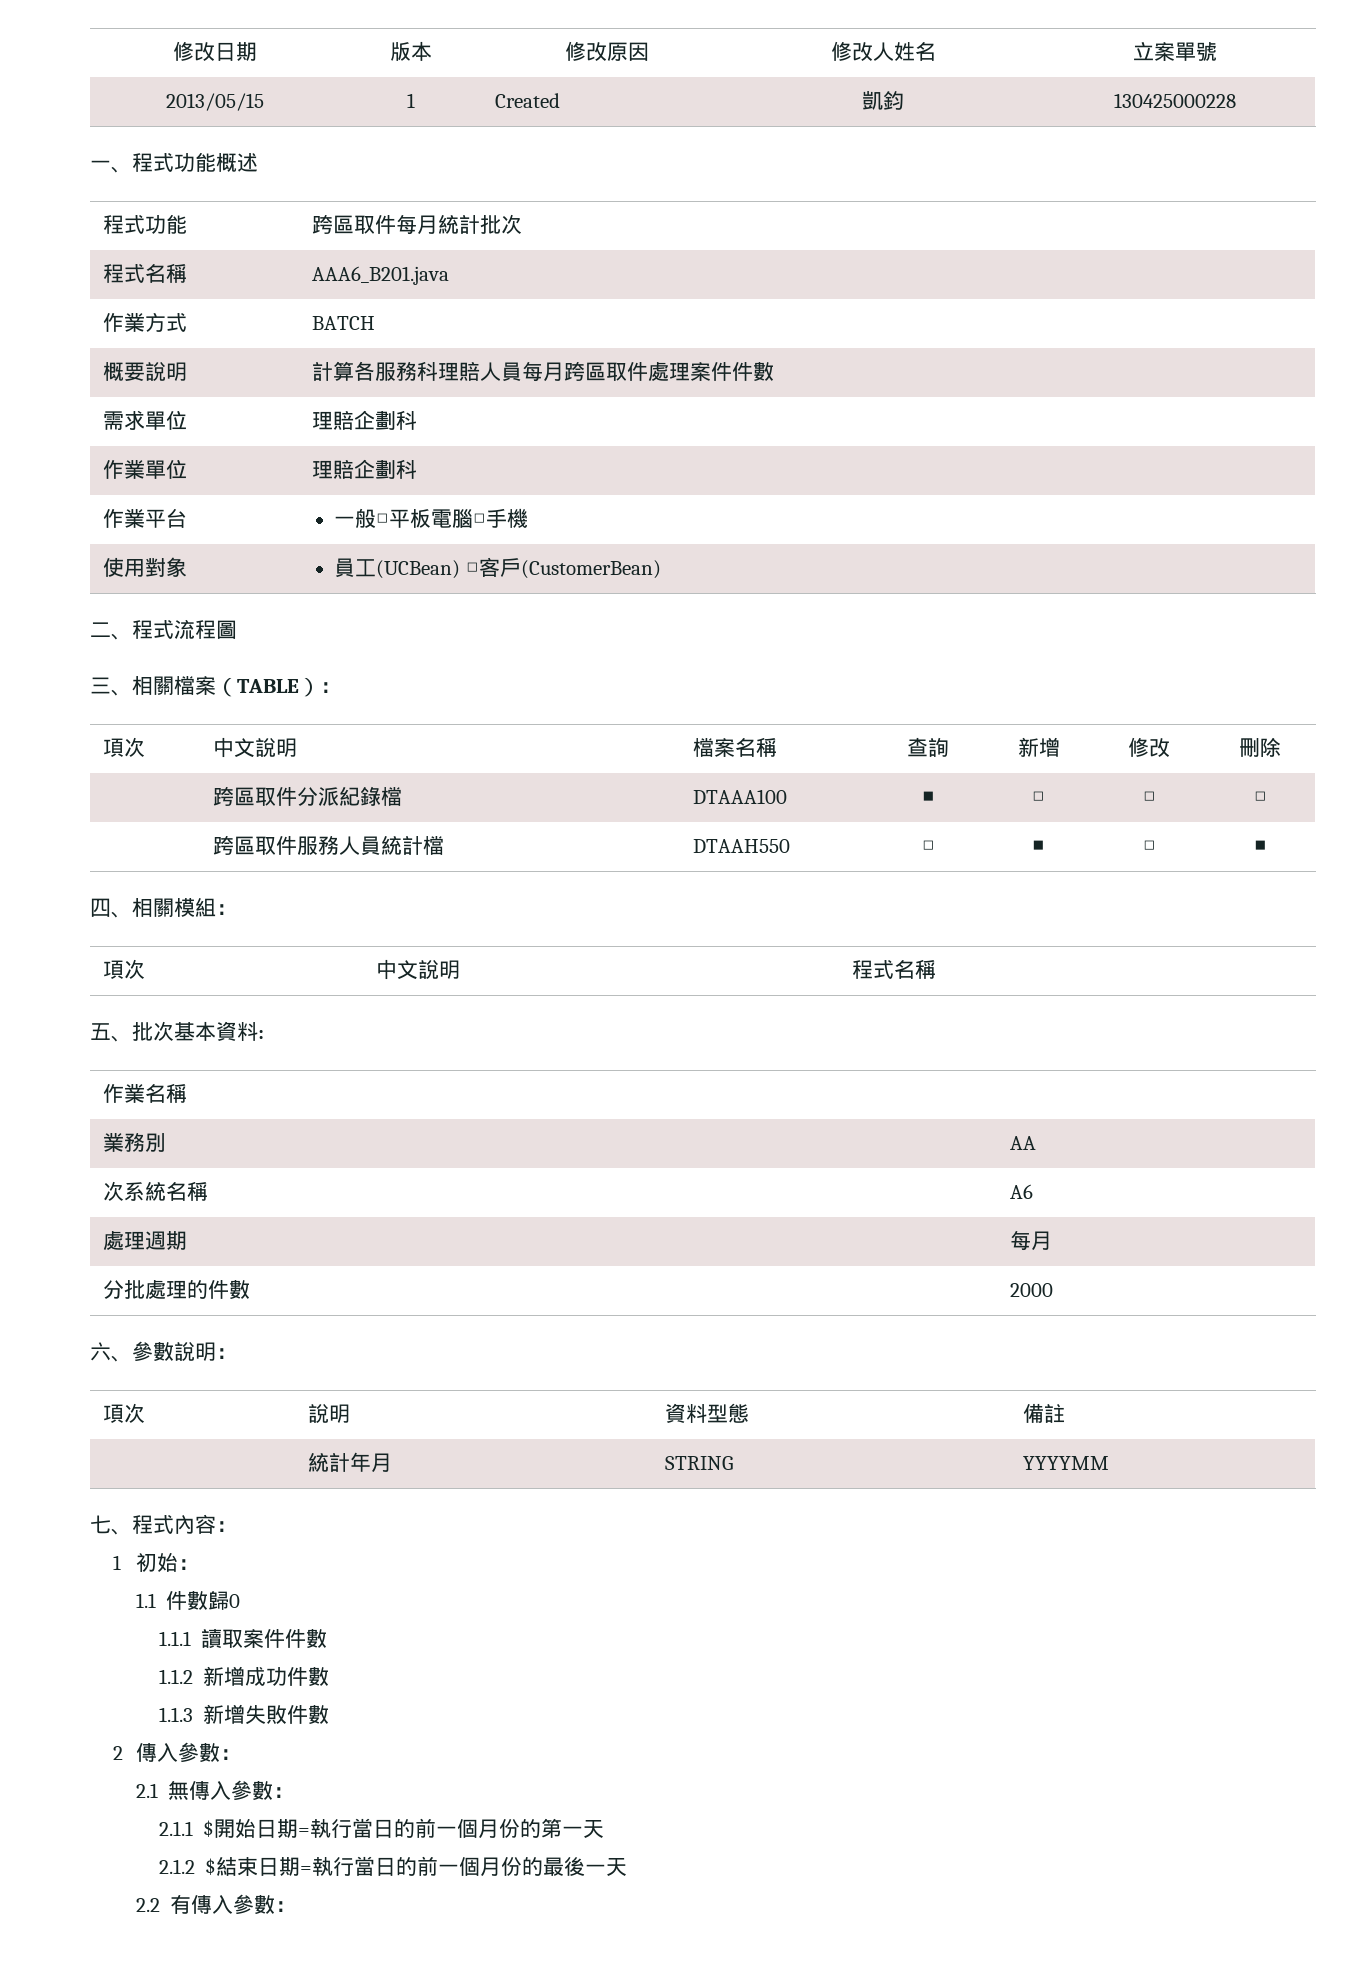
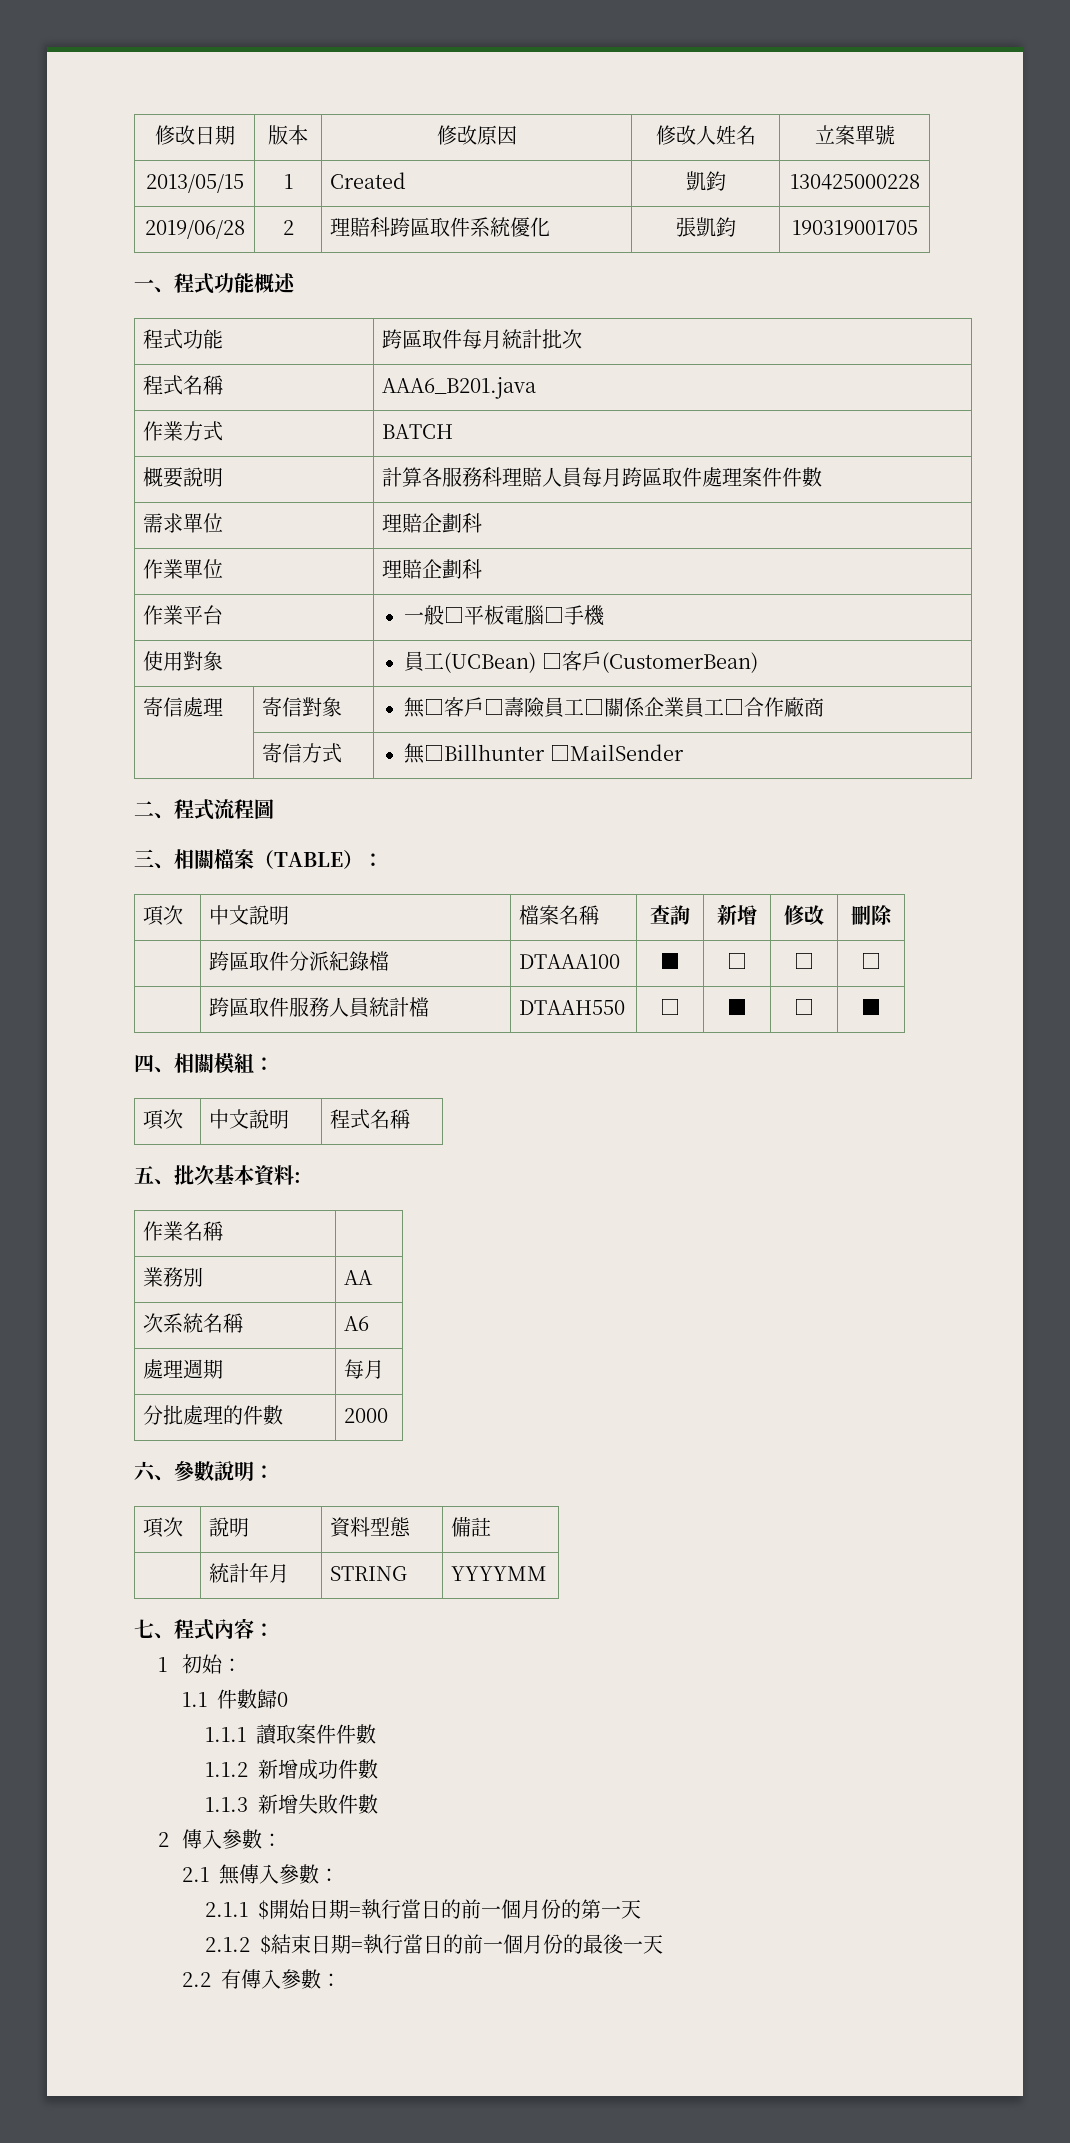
(1236, 100) none -> [144,220,245,239] [282,220,294,235] [330,217,551,237] [675,217,736,237] [791,220,918,235] // 2019/06/28 | 2 | 理賠科跨區取件系統優化 | 張凱鈞 | 190319001705
(661, 569) none -> [143,697,224,717] [262,697,343,717] [404,697,825,718] [262,743,343,763] [404,743,684,764] // 寄信處理 | 寄信對象 | 無□客戶□壽險員工□關係企業員工□合作廠商 // | 寄信方式 | 無□Billhunter □MailSender

